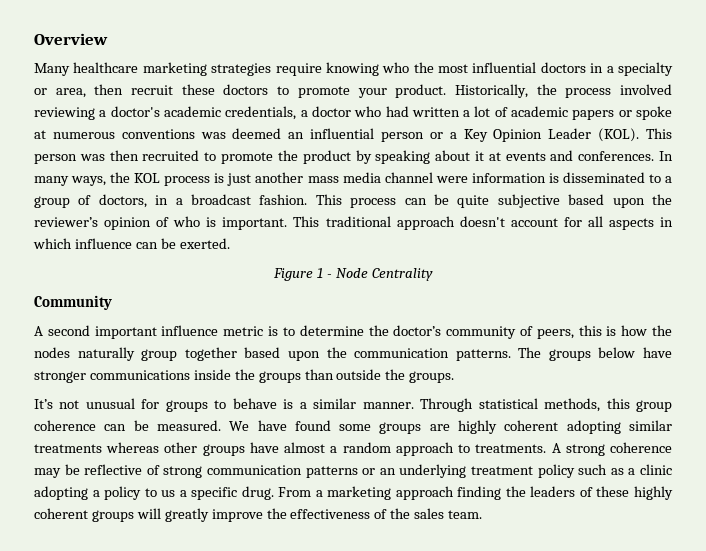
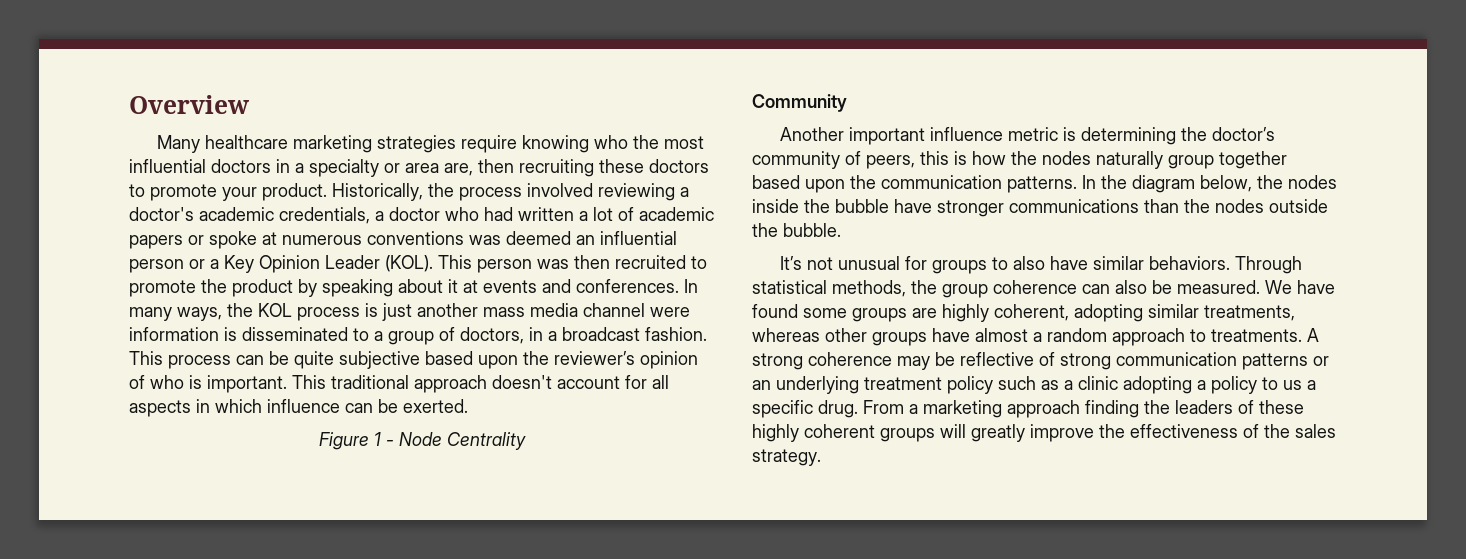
[55,84,174,98] area, then recruit -> [405,159,594,177] area are, then recruiting
[34,325,90,336] A second -> [780,127,845,141] Another
[282,325,364,336] to determine -> [1081,127,1177,145] determining
[518,347,672,361] [34,369,334,383] The groups below have stronger communications inside the groups than -> [1082,175,1337,193] [752,199,1264,217] In the diagram below, the nodes inside the bubble have stronger communications than the nodes
[409,371,455,383] groups. -> [783,223,841,237] bubble.
[232,398,414,409] behave is a similar manner. -> [1013,256,1231,270] also have similar behaviors.
[606,398,630,409] this -> [911,280,937,294] the
(127, 427) none -> [1115,280,1147,294] also
[504,420,559,431] coherent -> [994,304,1069,321] coherent,
[34,444,102,453] treatments -> [1204,305,1295,321] treatments,
[448,510,483,519] team. -> [752,449,821,466] strategy.

